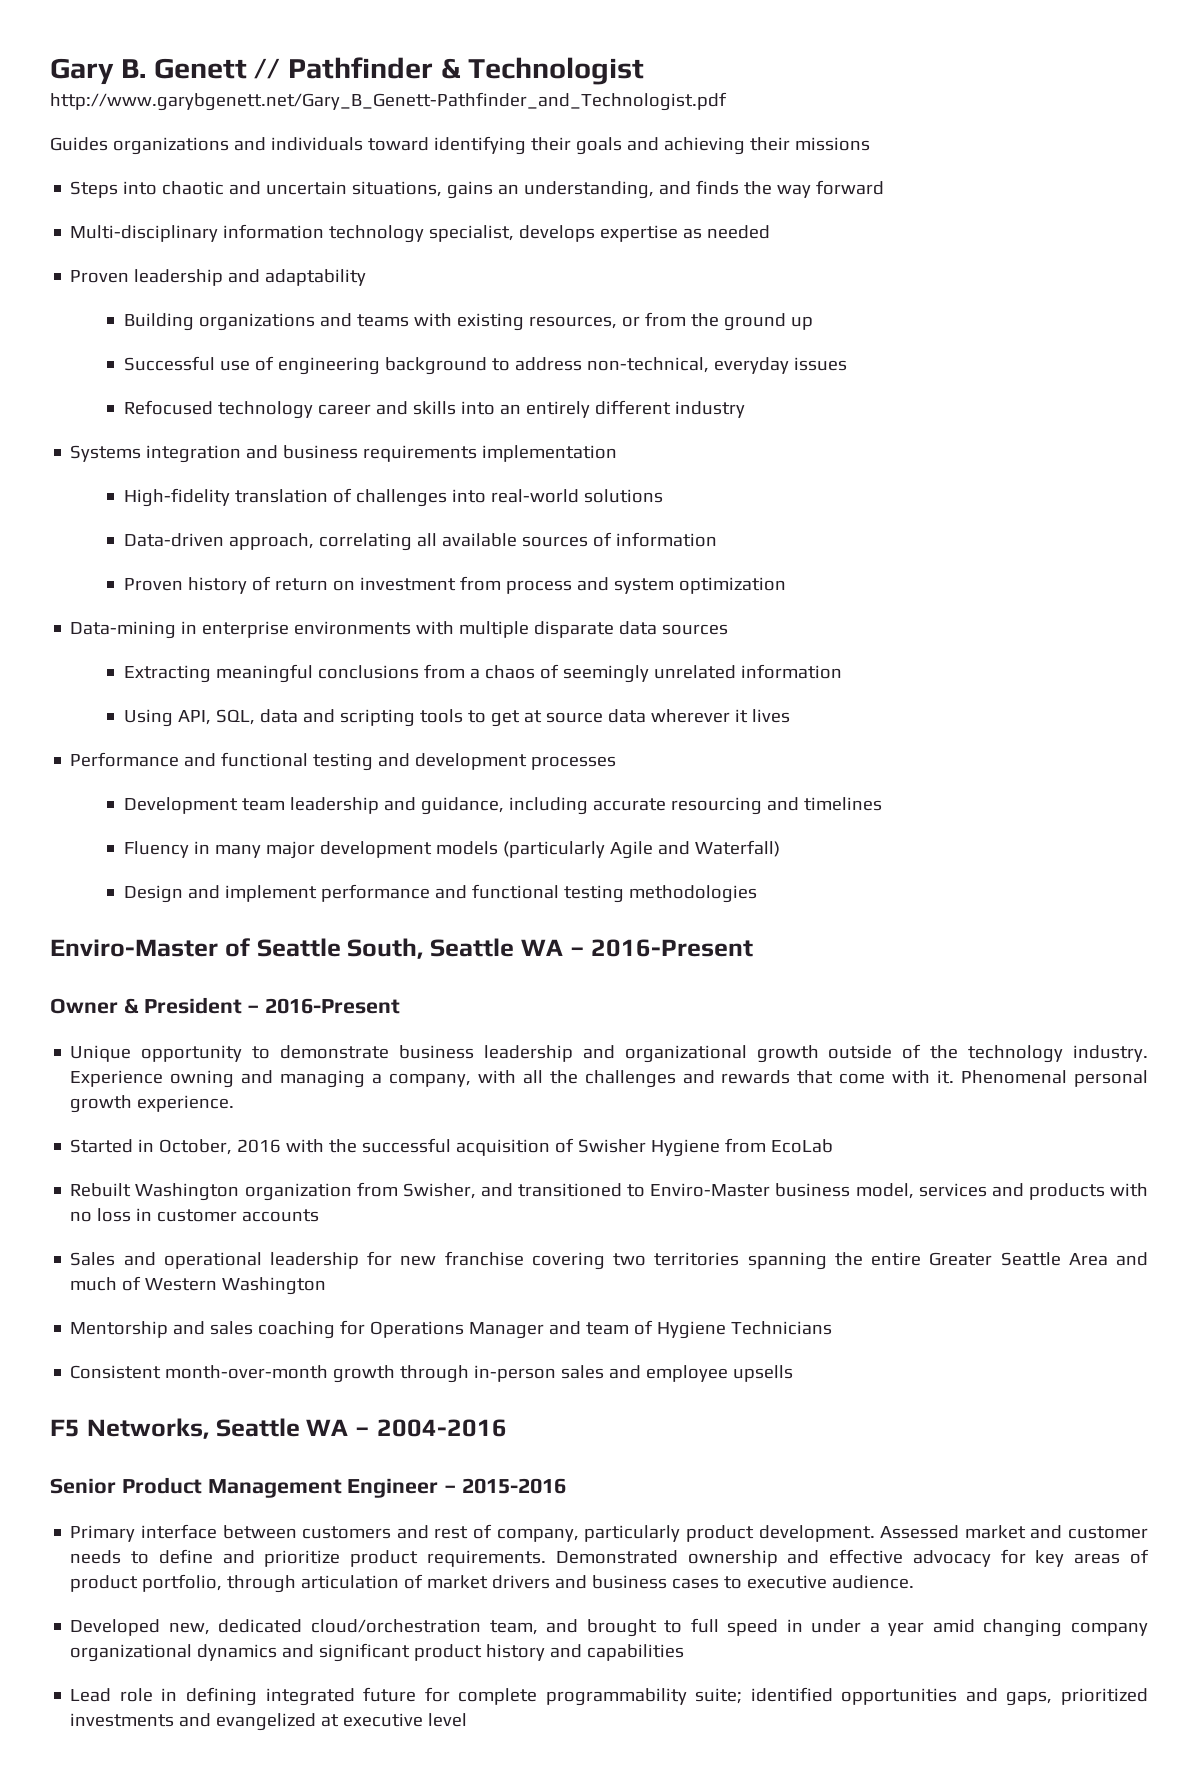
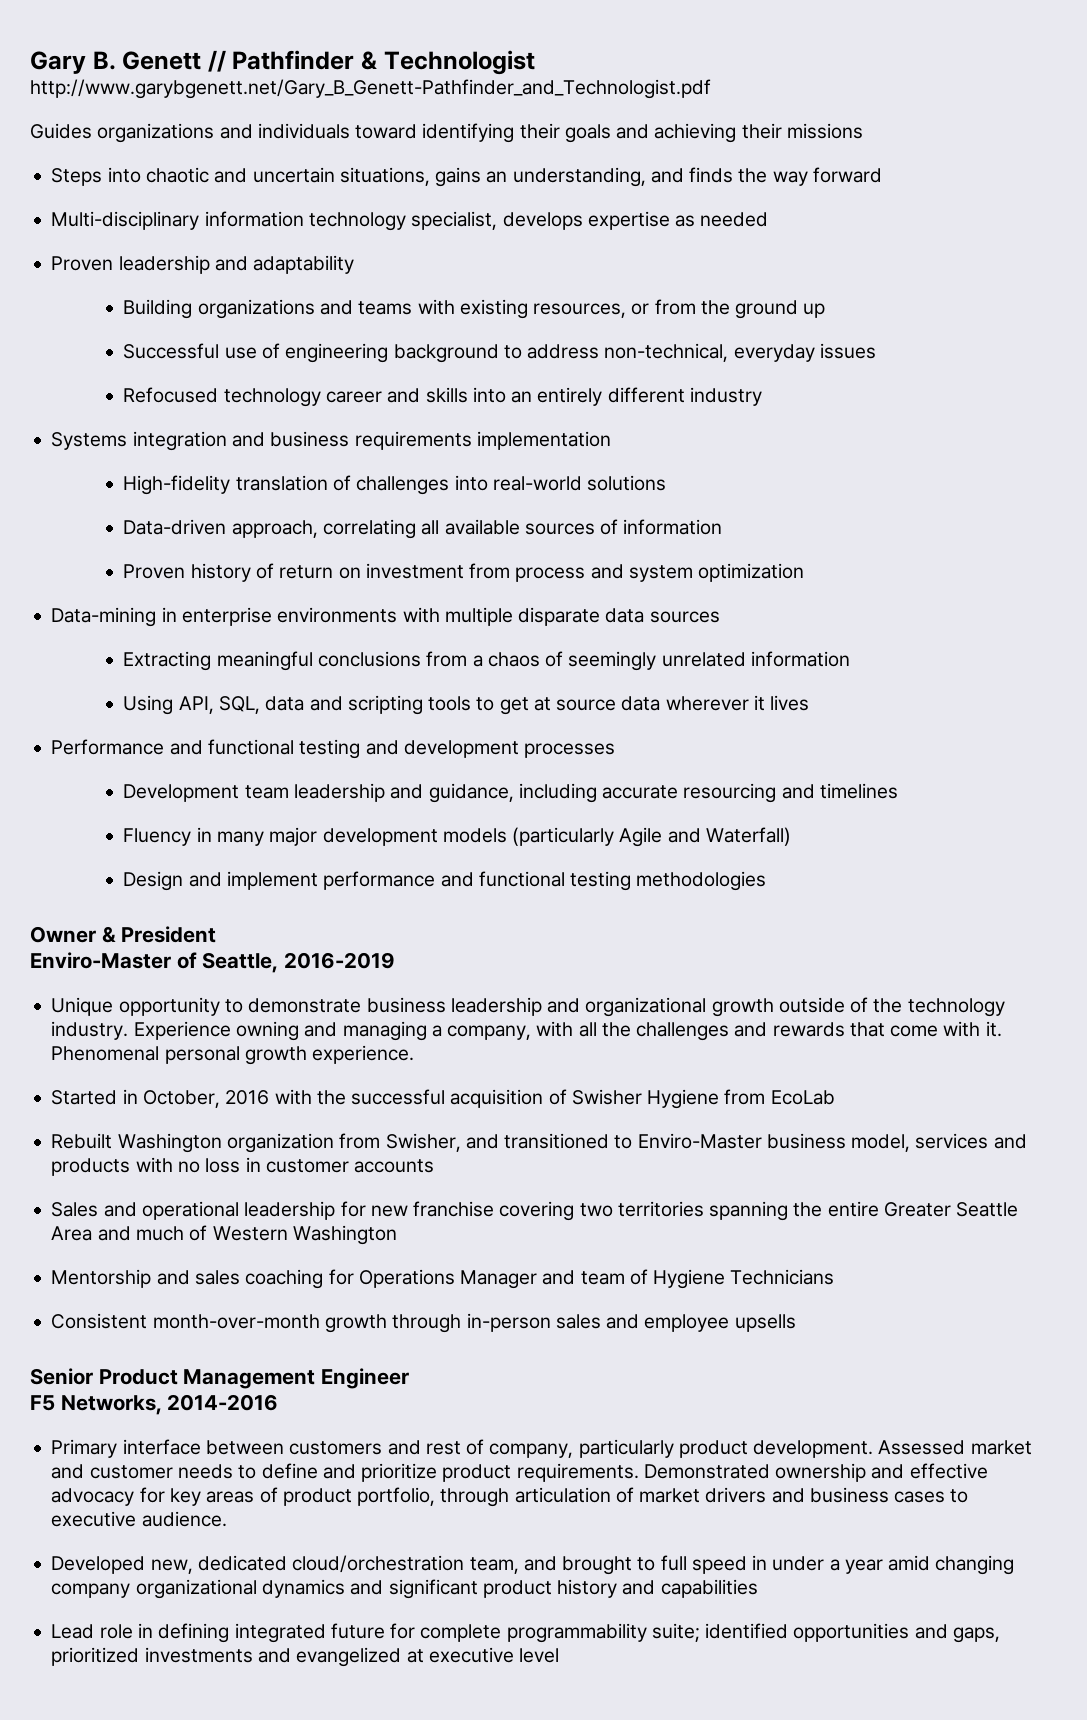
[50,938,754,959] // Enviro-Master of Seattle South, Seattle WA – 2016-Present -> (767, 881) none
[247,998,401,1014] – 2016-Present -> [30,952,396,973] // Enviro-Master of Seattle, 2016-2019
[50,1418,507,1439] // F5 Networks, Seattle WA – 2004-2016 -> (796, 1323) none
[444,1478,567,1494] – 2015-2016 -> [30,1394,279,1415] // F5 Networks, 2014-2016

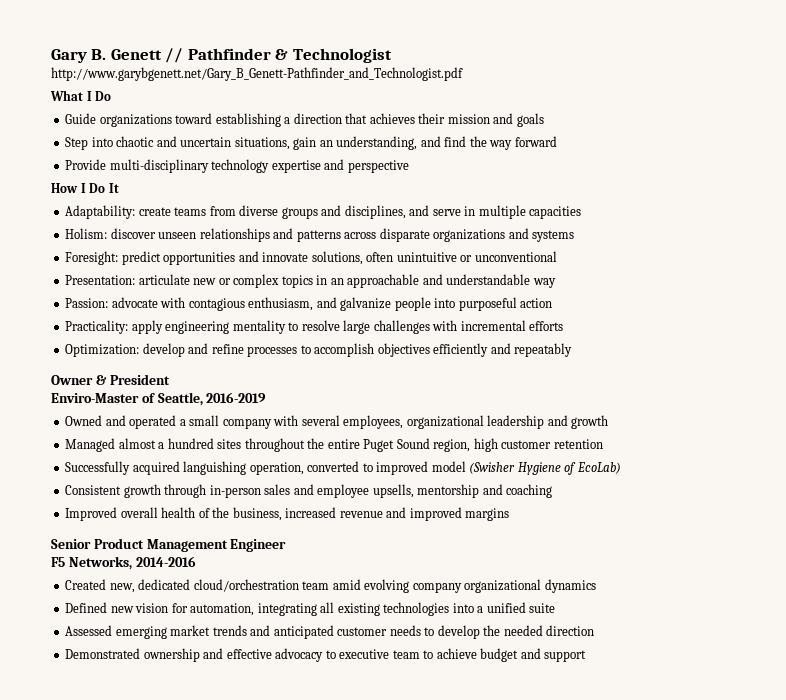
[30,123,863,143] [51,168,103,186] Guides organizations and individuals toward identifying their goals and achieving their missions // Steps -> [50,90,112,101] [65,113,544,127] [65,137,89,150] What I Do // Guide organizations toward establishing a direction that achieves their mission and goals // Step
[435,167,482,187] gains -> [293,137,317,150] gain
[689,167,734,183] finds -> [444,136,467,147] find
[51,211,769,231] [51,255,355,274] [123,299,826,319] [123,343,876,363] [123,387,762,407] [51,431,611,451] [123,475,667,495] [123,519,723,539] [123,563,805,582] [51,607,720,627] [123,651,850,671] [123,695,810,715] [51,739,616,759] [123,783,898,803] [123,827,791,847] [123,871,767,891] Multi-disciplinary information technology specialist, develops expertise as needed // Proven leadership and adaptability // Building organizations and teams with existing resources, or from the ground up // Successful use of engineering background to address non-technical, everyday issues // Refocused technology career and skills into an entirely different industry // Systems integration and business requirements implementation // High-fidelity translation of challenges into real-world solutions // Data-driven approach, correlating all available sources of information // Proven history of return on investment from process and system optimization // Data-mining in enterprise environments with multiple disparate data sources // Extracting meaningful conclusions from a chaos of seemingly unrelated information // Using API, SQL, data and scripting tools to get at source data wherever it lives // Performance and functional testing and development processes // Development team leadership and guidance, including accurate resourcing and timelines // Fluency in many major development models (particularly Agile and Waterfall) // Design and implement performance and functional testing methodologies -> [65,159,409,173] [51,183,119,193] [65,205,582,219] [65,228,575,242] [65,251,557,265] [65,274,556,288] [65,297,553,311] [65,320,564,334] [65,343,573,357] Provide multi-disciplinary technology expertise and perspective // How I Do It // Adaptability: create teams from diverse groups and disciplines, and serve in multiple capacities // Holism: discover unseen relationships and patterns across disparate organizations and systems // Foresight: predict opportunities and innovate solutions, often unintuitive or unconventional // Presentation: articulate new or complex topics in an approachable and understandable way // Passion: advocate with contagious enthusiasm, and galvanize people into purposeful action // Practicality: apply engineering mentality to resolve large challenges with incremental efforts // Optimization: develop and refine processes to accomplish objectives efficiently and repeatably
[51,997,1005,1017] [51,1021,1002,1041] [51,1045,415,1065] [51,1089,835,1109] [51,1133,1027,1153] [51,1157,435,1176] [51,1201,1019,1221] [51,1225,397,1245] [51,1269,835,1289] Unique opportunity to demonstrate business leadership and organizational growth outside of the technology industry. Experience owning and managing a company, with all the challenges and rewards that come with it. Phenomenal personal growth experience. // Started in October, 2016 with the successful acquisition of Swisher Hygiene from EcoLab // Rebuilt Washington organization from Swisher, and transitioned to Enviro-Master business model, services and products with no loss in customer accounts // Sales and operational leadership for new franchise covering two territories spanning the entire Greater Seattle Area and much of Western Washington // Mentorship and sales coaching for Operations Manager and team of Hygiene Technicians -> [65,415,609,429] [65,438,603,452] [65,461,621,475] Owned and operated a small company with several employees, organizational leadership and growth // Managed almost a hundred sites throughout the entire Puget Sound region, high customer retention // Successfully acquired languishing operation, converted to improved model (Swisher Hygiene of EcoLab)
[152,1314,320,1329] month-over-month -> (122, 490) none
[734,1314,796,1332] upsells -> [372,484,553,498] [65,507,510,521] upsells, mentorship and coaching // Improved overall health of the business, increased revenue and improved margins
[51,1439,1032,1458] [51,1463,639,1482] Primary interface between customers and rest of company, particularly product development. Assessed market and customer needs to define and prioritize product requirements. -> [65,579,596,593] [65,602,556,616] [65,625,595,639] Created new, dedicated cloud/orchestration team amid evolving company organizational dynamics // Defined new vision for automation, integrating all existing technologies into a unified suite // Assessed emerging market trends and anticipated customer needs to develop the needed direction //
[139,1487,969,1507] [51,1511,227,1527] [51,1555,1015,1575] [51,1579,758,1599] [51,1623,1000,1643] [51,1647,560,1667] for key areas of product portfolio, through articulation of market drivers and business cases to executive audience. // Developed new, dedicated cloud/orchestration team, and brought to full speed in under a year amid changing company organizational dynamics and significant product history and capabilities // Lead role in defining integrated future for complete programmability suite; identified opportunities and gaps, prioritized investments and evangelized at executive level -> [325,648,587,662] to executive team to achieve budget and support

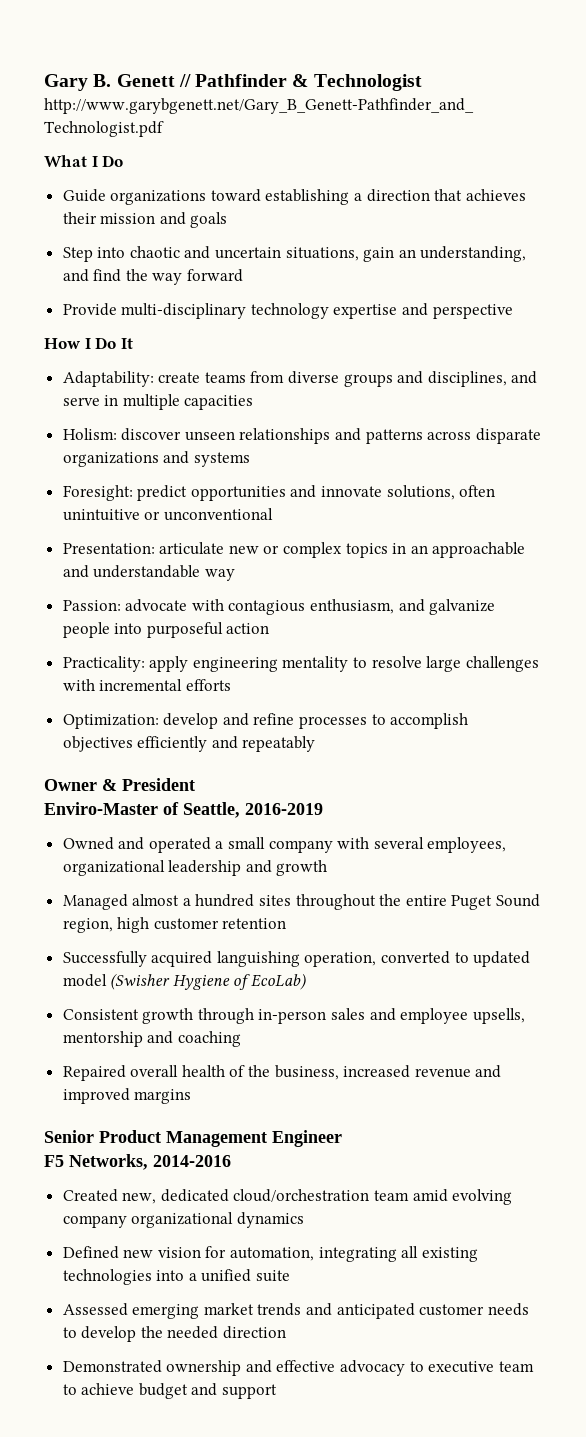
[376,461,429,475] improved -> [473,951,531,967] updated
[65,507,118,521] Improved -> [62,1065,126,1081] Repaired

